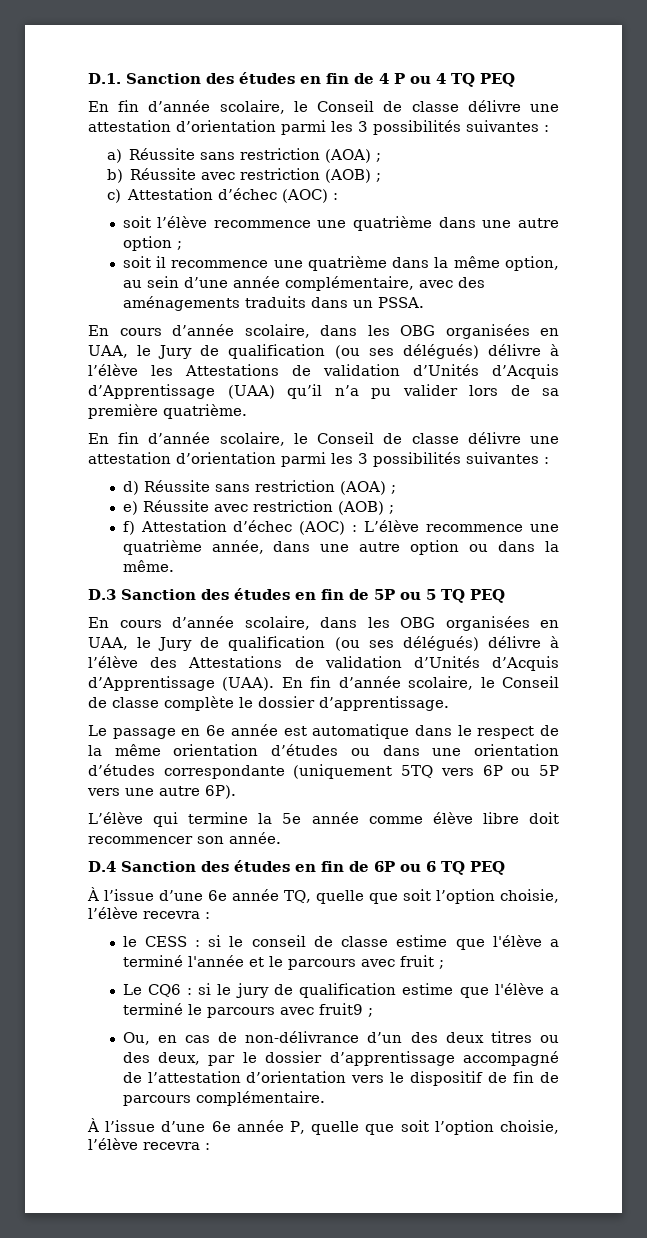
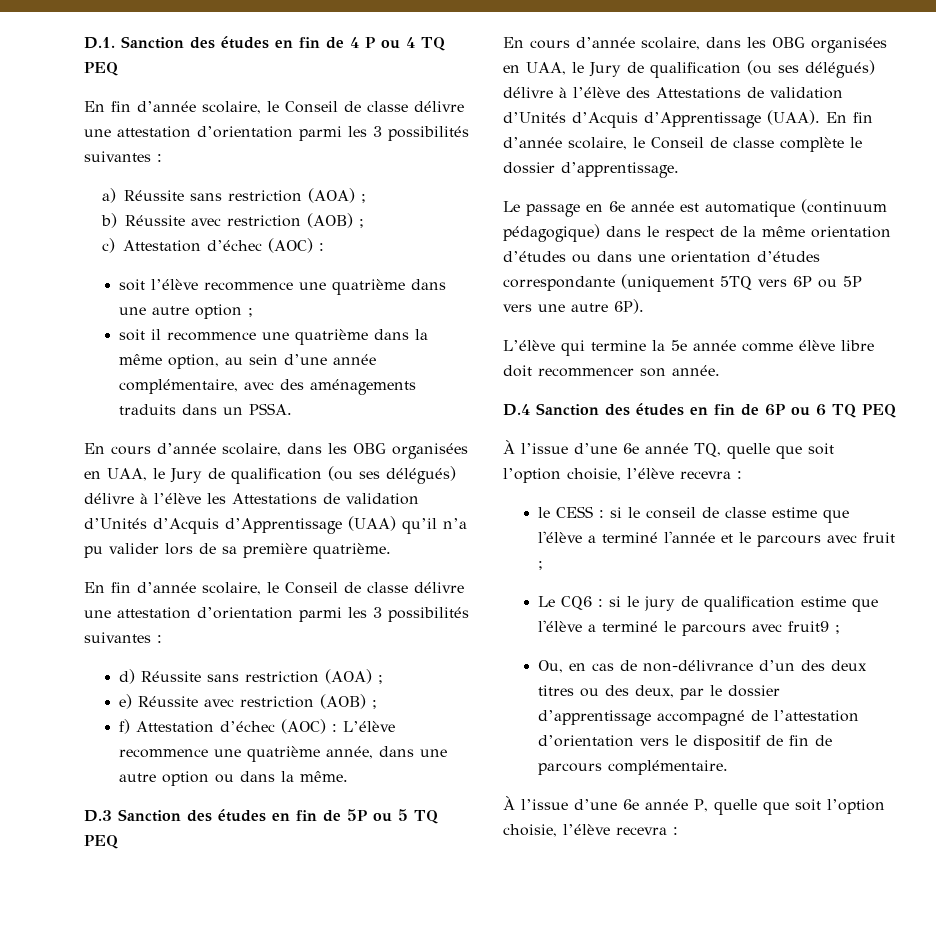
(410, 731) none -> [801,199,887,214] [503,224,600,242] (continuum pédagogique)

